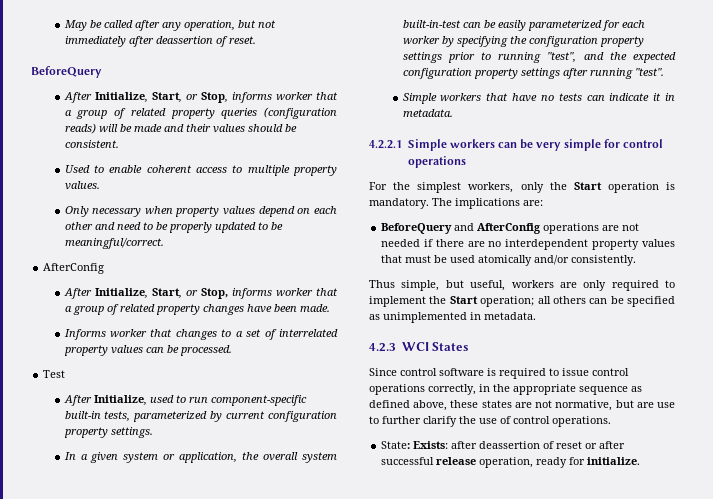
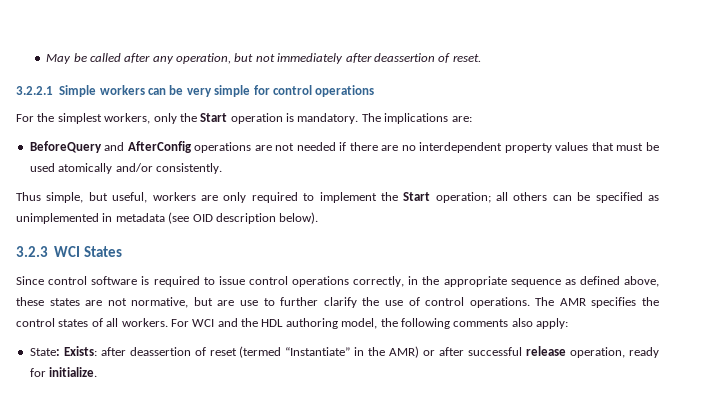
[31,66,102,78] [63,92,338,103] [64,107,337,119] [64,123,297,134] [64,140,119,148] [64,165,337,176] [64,181,100,190] [64,206,337,217] [64,222,283,233] [64,238,164,249] [43,263,105,274] [63,288,338,299] [64,304,330,315] [63,329,338,340] [63,345,232,356] [43,370,66,378] [63,395,307,406] [64,411,337,422] [63,427,153,438] [63,452,337,463] [402,20,645,31] [402,36,644,47] [402,52,676,63] [402,68,664,79] [402,93,675,104] [402,109,453,117] [369,140,402,149] BeforeQuery // After Initialize, Start, or Stop, informs worker that a group of related property queries (configuration reads) will be made and their values should be consistent. // Used to enable coherent access to multiple property values. // Only necessary when property values depend on each other and need to be properly updated to be meaningful/correct. // AfterConfig // After Initialize, Start, or Stop, informs worker that a group of related property changes have been made. // Informs worker that changes to a set of interrelated property values can be processed. // Test // After Initialize, used to run component-specific built-in tests, parameterized by current configuration property settings. // In a given system or application, the overall system built-in-test can be easily parameterized for each worker by specifying the configuration property settings prior to running "test", and the expected configuration property settings after running "test". // Simple workers that have no tests can indicate it in metadata. // 4.2.2.1 -> [16,86,53,95] 3.2.2.1
[484,312,536,320] [369,343,396,352] metadata. // 4.2.3 -> [115,212,319,224] [16,246,48,257] metadata (see OID description below). // 3.2.3
(611, 421) none -> [535,297,659,308] [16,318,568,329] The AMR specifies the control states of all workers. For WCI and the HDL authoring model, the following comments also apply:
(583, 445) none -> [239,346,420,358] (termed “Instantiate” in the AMR)

